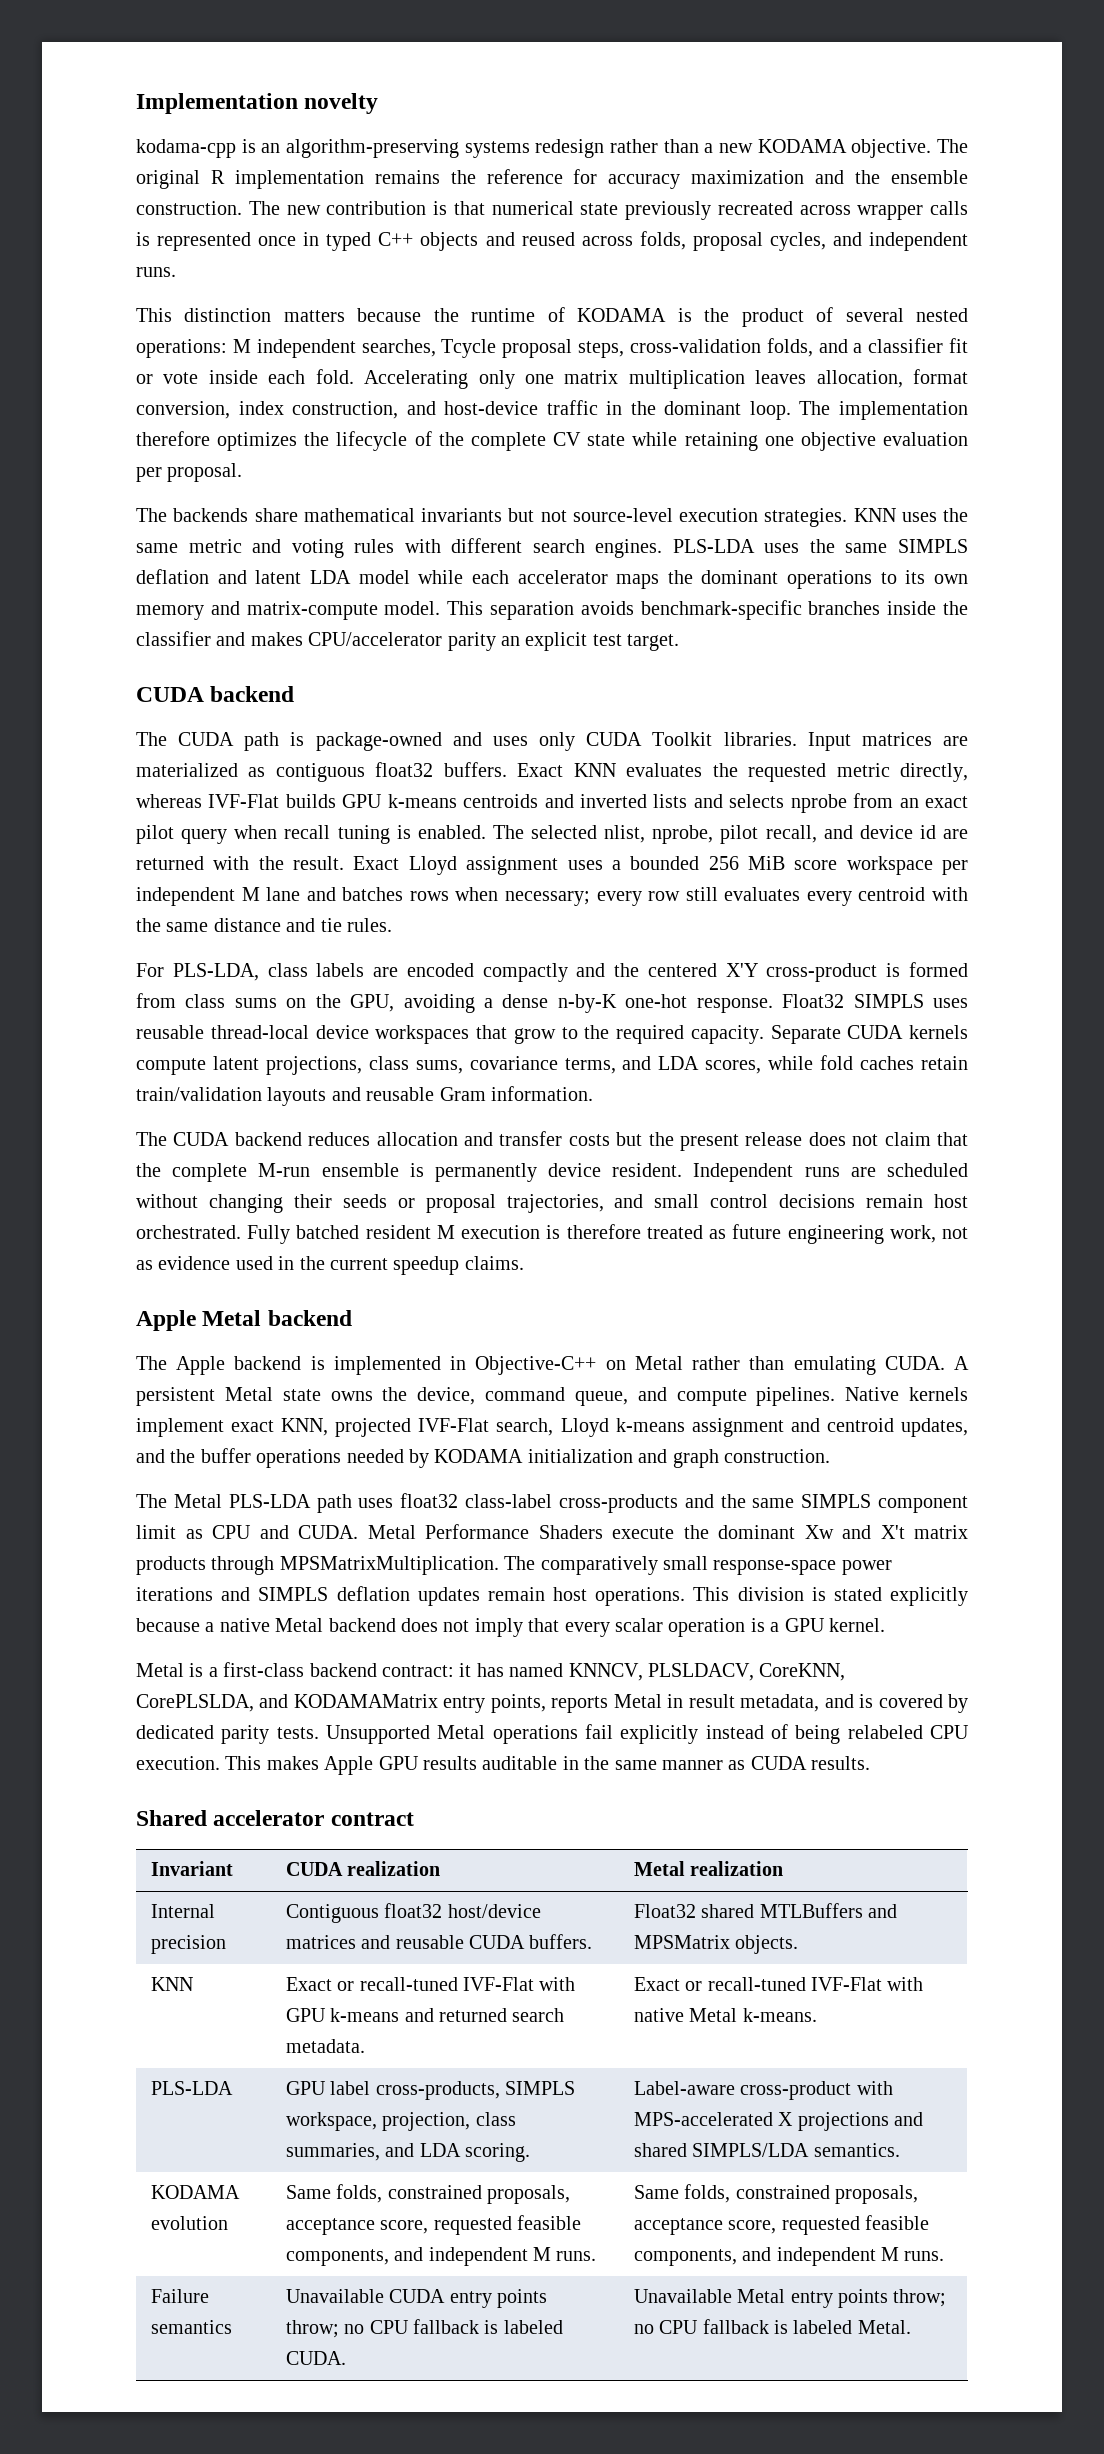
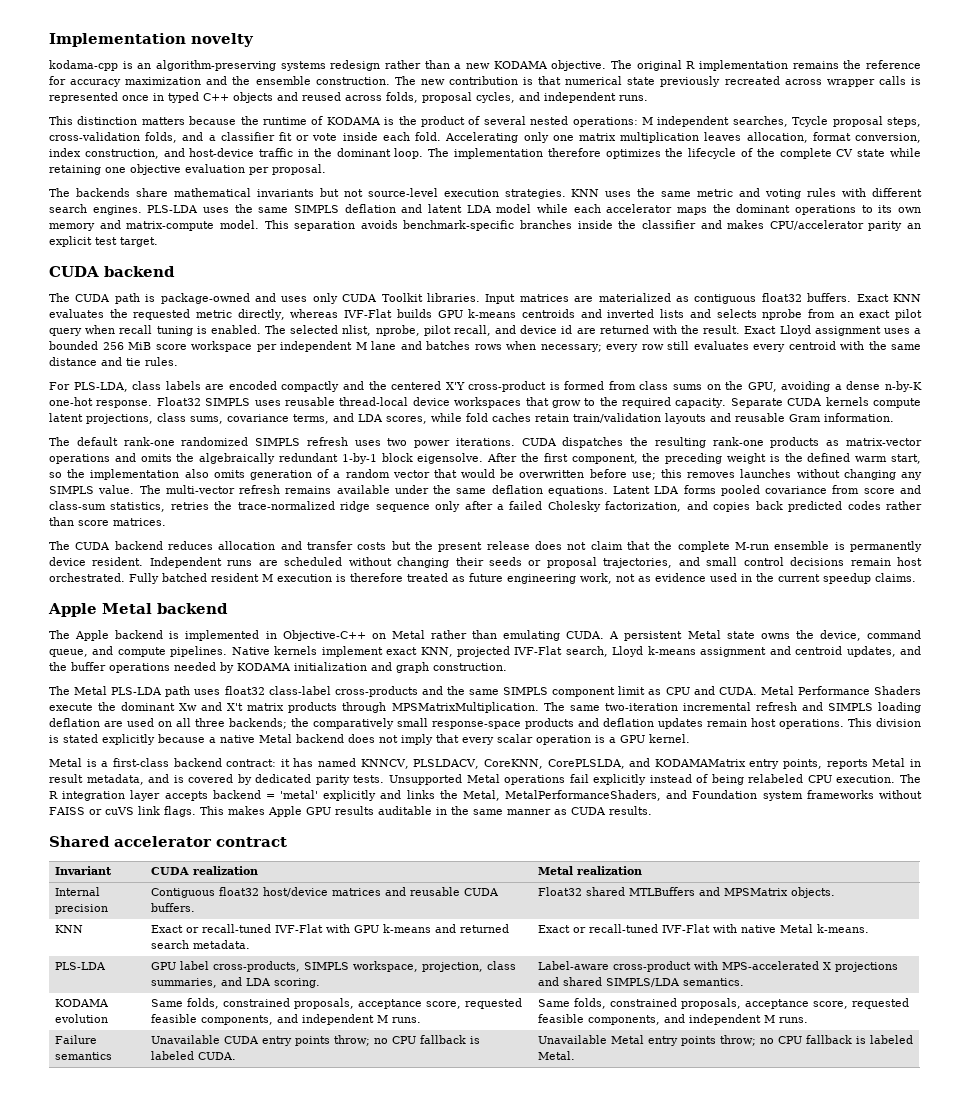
(593, 1093) none -> [49,437,922,448] [49,453,921,464] [49,469,922,480] [49,485,922,496] [49,501,923,512] [49,517,166,526] // The default rank-one randomized SIMPLS refresh uses two power iterations. CUDA dispatches the resulting rank-one products as matrix-vector operations and omits the algebraically redundant 1-by-1 block eigensolve. After the first component, the preceding weight is the defined warm start, so the implementation also omits generation of a random vector that would be overwritten before use; this removes launches without changing any SIMPLS value. The multi-vector refresh remains available under the same deflation equations. Latent LDA forms pooled covariance from score and class-sum statistics, retries the trace-normalized ridge sequence only after a failed Cholesky factorization, and copies back predicted codes rather than score matrices.
[540,1556,892,1575] [136,1587,329,1601] comparatively small response-space power iterations and SIMPLS -> [569,702,921,713] [49,718,599,729] same two-iteration incremental refresh and SIMPLS loading deflation are used on all three backends; the comparatively small response-space products and
(220, 1763) none -> [899,774,921,783] [49,790,922,801] [49,806,196,817] The R integration layer accepts backend = 'metal' explicitly and links the Metal, MetalPerformanceShaders, and Foundation system frameworks without FAISS or cuVS link flags.

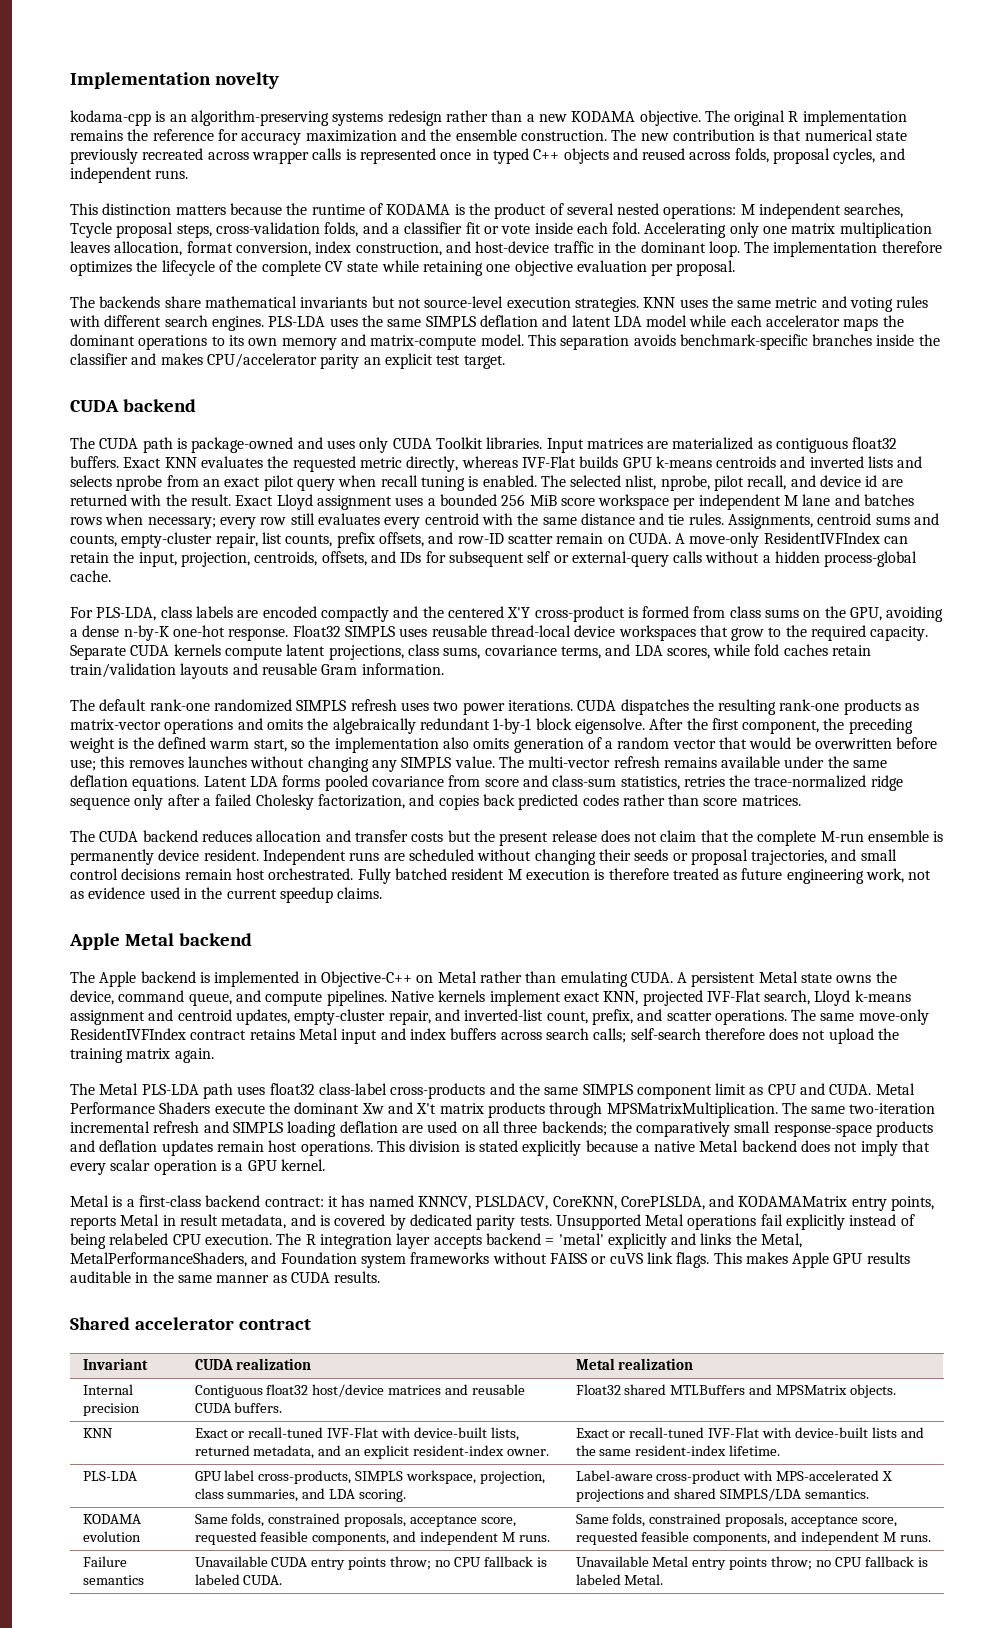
(178, 361) none -> [728,513,940,529] [70,532,909,548] [70,551,918,567] [70,570,111,582] Assignments, centroid sums and counts, empty-cluster repair, list counts, prefix offsets, and row-ID scatter remain on CUDA. A move-only ResidentIVFIndex can retain the input, projection, centroids, offsets, and IDs for subsequent self or external-query calls without a hidden process-global cache.
[900,646,922,655] [49,662,507,673] and the buffer operations needed by KODAMA initialization and graph construction. -> [294,1009,929,1025] [70,1028,900,1044] [70,1048,214,1063] empty-cluster repair, and inverted-list count, prefix, and scatter operations. The same move-only ResidentIVFIndex contract retains Metal input and index buffers across search calls; self-search therefore does not upload the training matrix again.
[354,924,510,933] [151,940,251,949] [538,924,870,933] GPU k-means and returned search metadata. | Exact or recall-tuned IVF-Flat with native Metal k-means. -> [414,1427,520,1441] [194,1445,550,1459] [575,1427,924,1438] [575,1445,781,1456] device-built lists, returned metadata, and an explicit resident-index owner. | Exact or recall-tuned IVF-Flat with device-built lists and the same resident-index lifetime.

